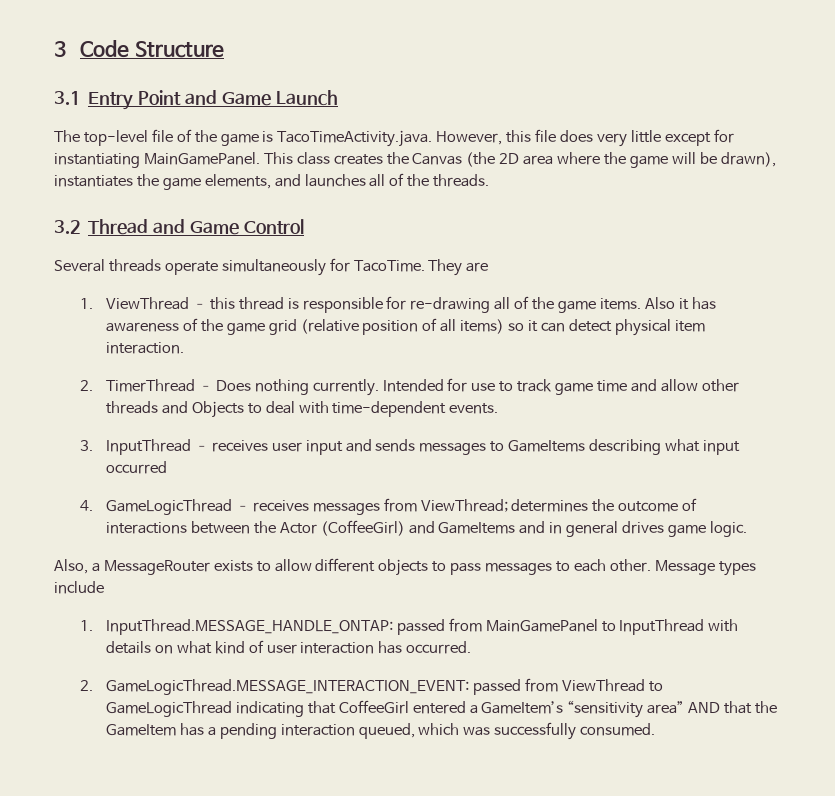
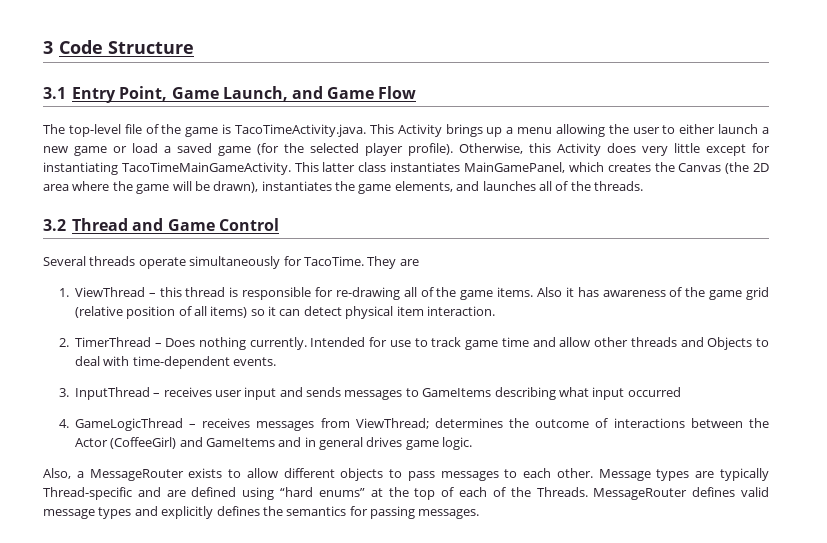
[138,90,338,106] Point and Game Launch -> [119,86,417,101] Point, Game Launch, and Game Flow
[436,129,557,145] However, this file -> [369,124,769,137] [43,143,601,156] This Activity brings up a menu allowing the user to either launch a new game or load a saved game (for the selected player profile). Otherwise, this Activity
[143,152,330,165] MainGamePanel. This class -> [121,162,604,175] TacoTimeMainGameActivity. This latter class instantiates MainGamePanel, which
[54,581,104,594] [79,618,739,635] [105,640,472,654] [79,678,663,695] [105,700,777,718] [105,722,656,740] include // 1. InputThread.MESSAGE_HANDLE_ONTAP: passed from MainGamePanel to InputThread with details on what kind of user interaction has occurred. // 2. GameLogicThread.MESSAGE_INTERACTION_EVENT: passed from ViewThread to GameLogicThread indicating that CoffeeGirl entered a GameItem’s “sensitivity area” AND that the GameItem has a pending interaction queued, which was successfully consumed. -> [695,468,769,481] [43,487,770,500] [43,506,480,519] are typically Thread-specific and are defined using “hard enums” at the top of each of the Threads. MessageRouter defines valid message types and explicitly defines the semantics for passing messages.

